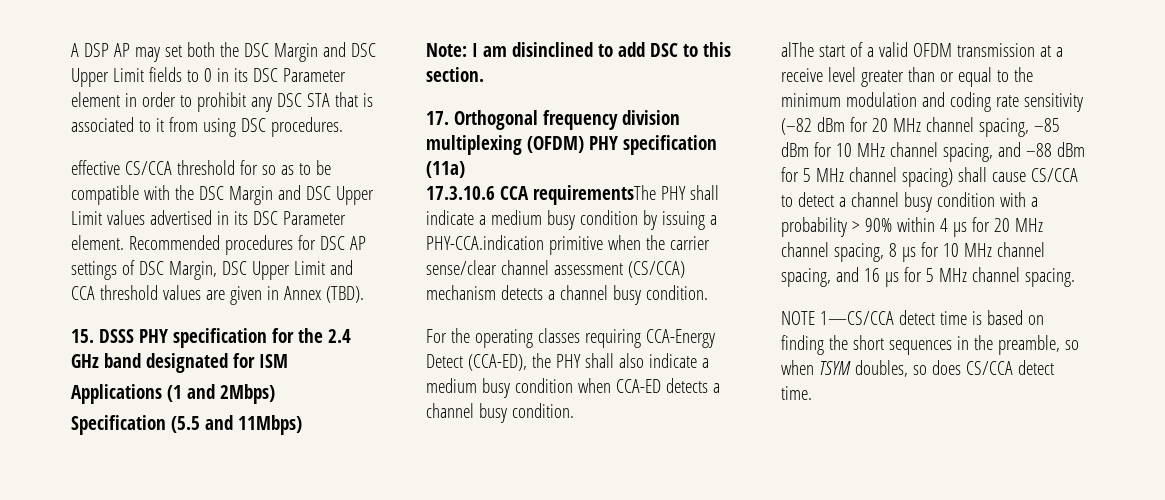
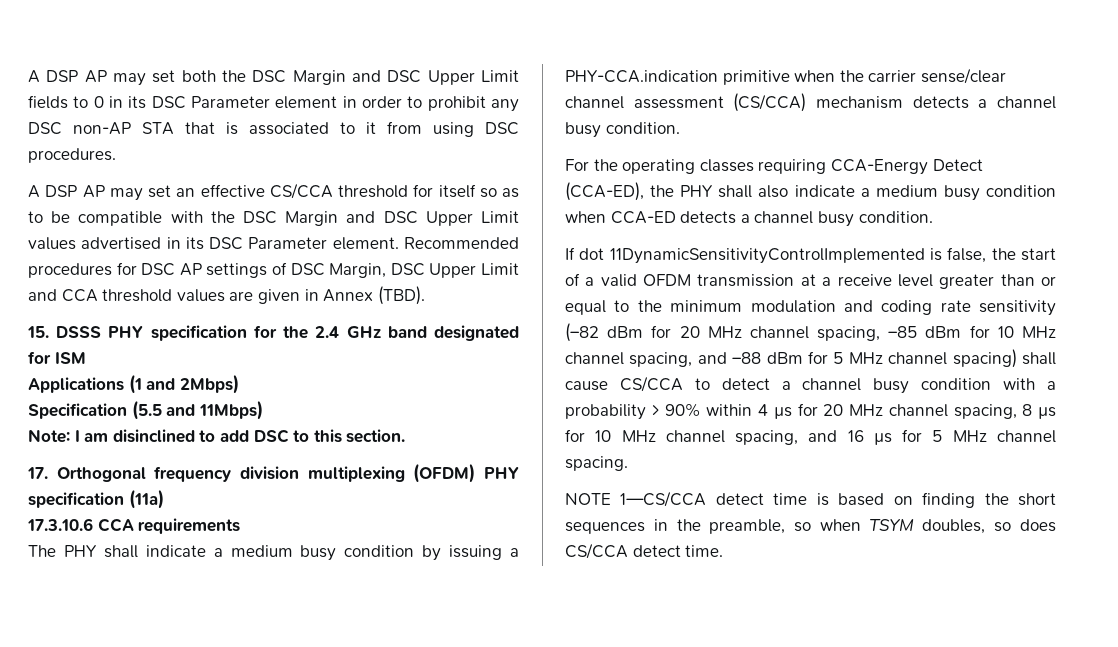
(302, 100) none -> [73,122,131,135] non-AP
(343, 127) none -> [28,185,196,201] A DSP AP may set an
(258, 167) none -> [438,184,476,198] itself
[532,185,656,205] requirementsThe -> [138,518,241,534] [28,545,56,557] requirements // The
[781,42,814,57] alThe -> [565,247,1016,264] If dot 11DynamicSensitivityControlImplemented is false, the

